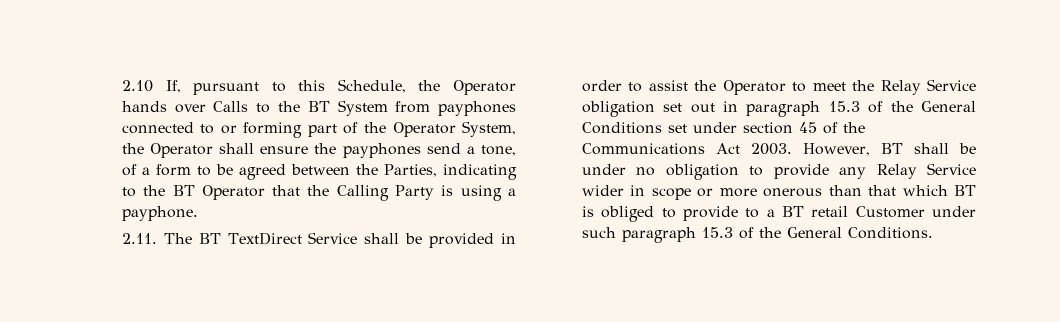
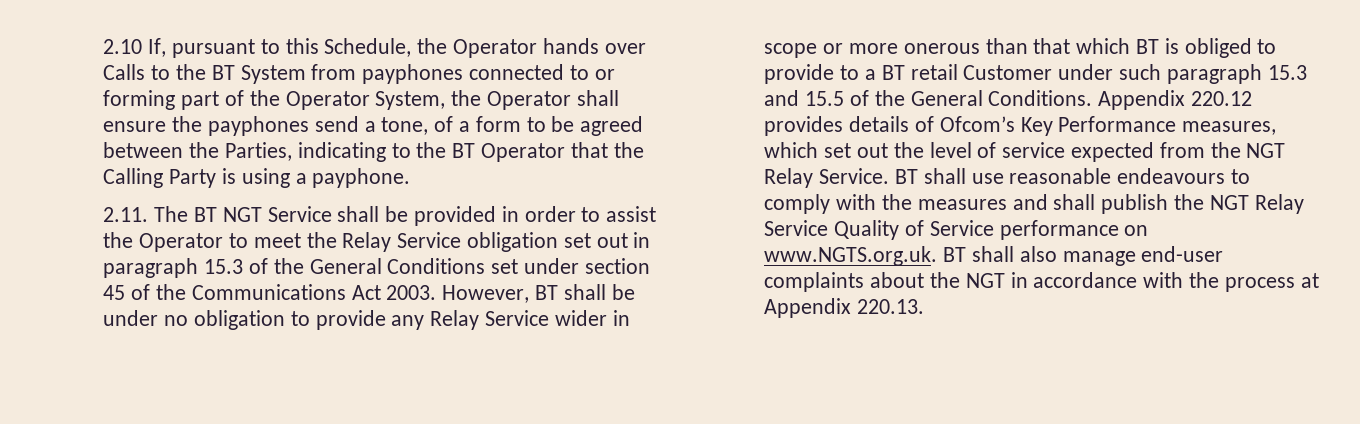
[227,232,302,245] TextDirect -> [222,207,262,222] NGT
(733, 232) none -> [764,90,845,106] and 15.5
(933, 233) none -> [1098,90,1253,110] [764,116,1277,136] [764,142,1286,162] [764,168,1251,188] [764,194,1304,214] [764,220,1149,240] [764,246,1224,266] [764,272,1319,292] [764,298,925,318] Appendix 220.12 provides details of Ofcom’s Key Performance measures, which set out the level of service expected from the NGT Relay Service. BT shall use reasonable endeavours to comply with the measures and shall publish the NGT Relay Service Quality of Service performance on www.NGTS.org.uk. BT shall also manage end-user complaints about the NGT in accordance with the process at Appendix 220.13.

